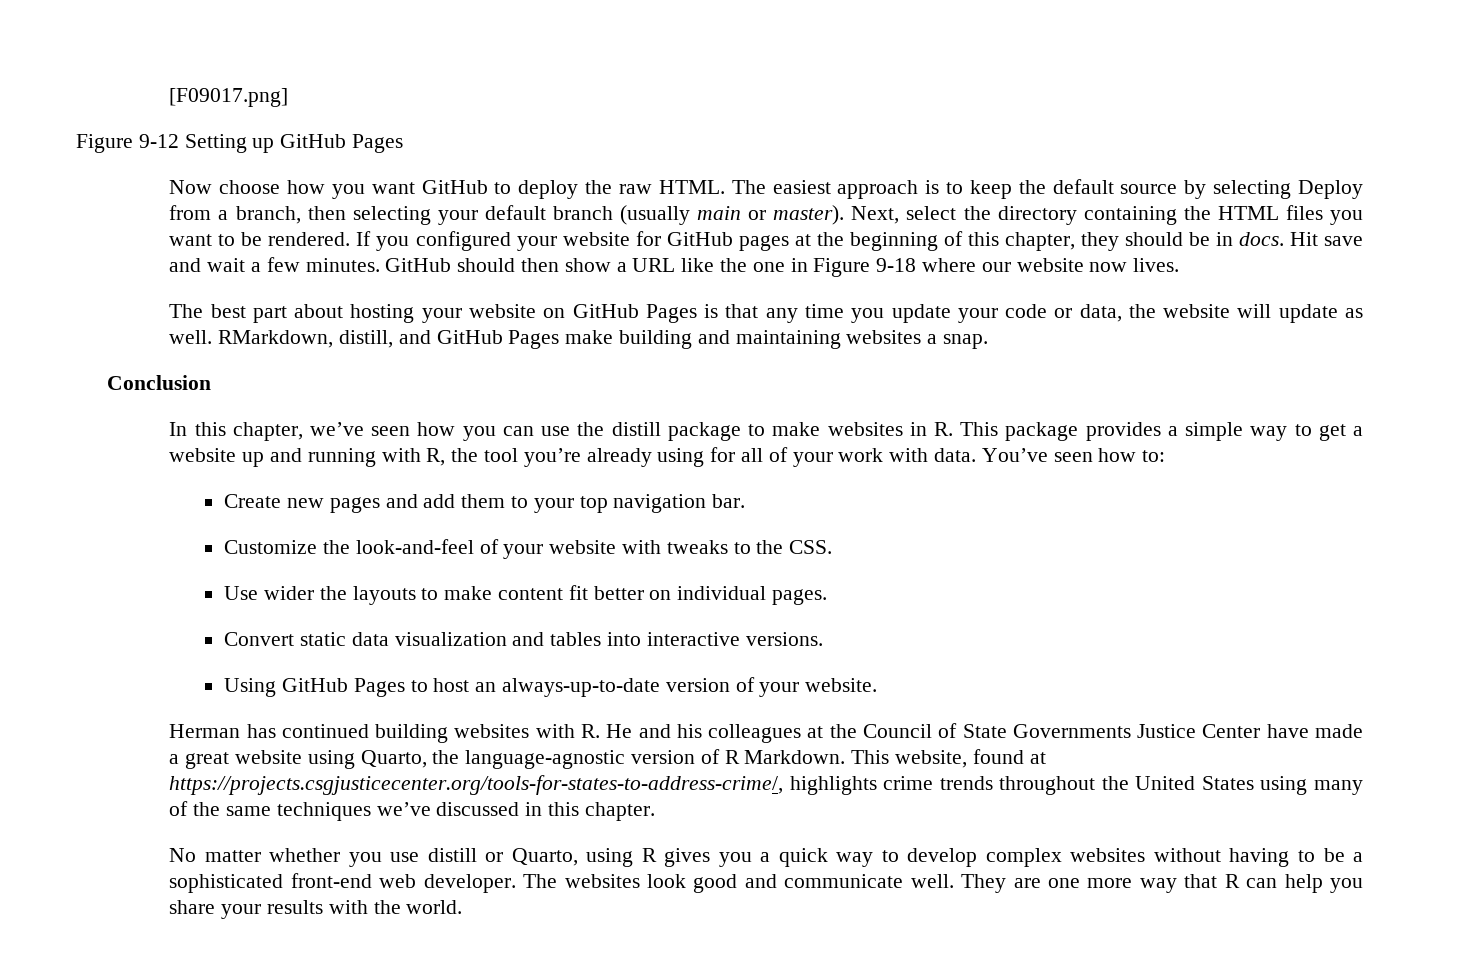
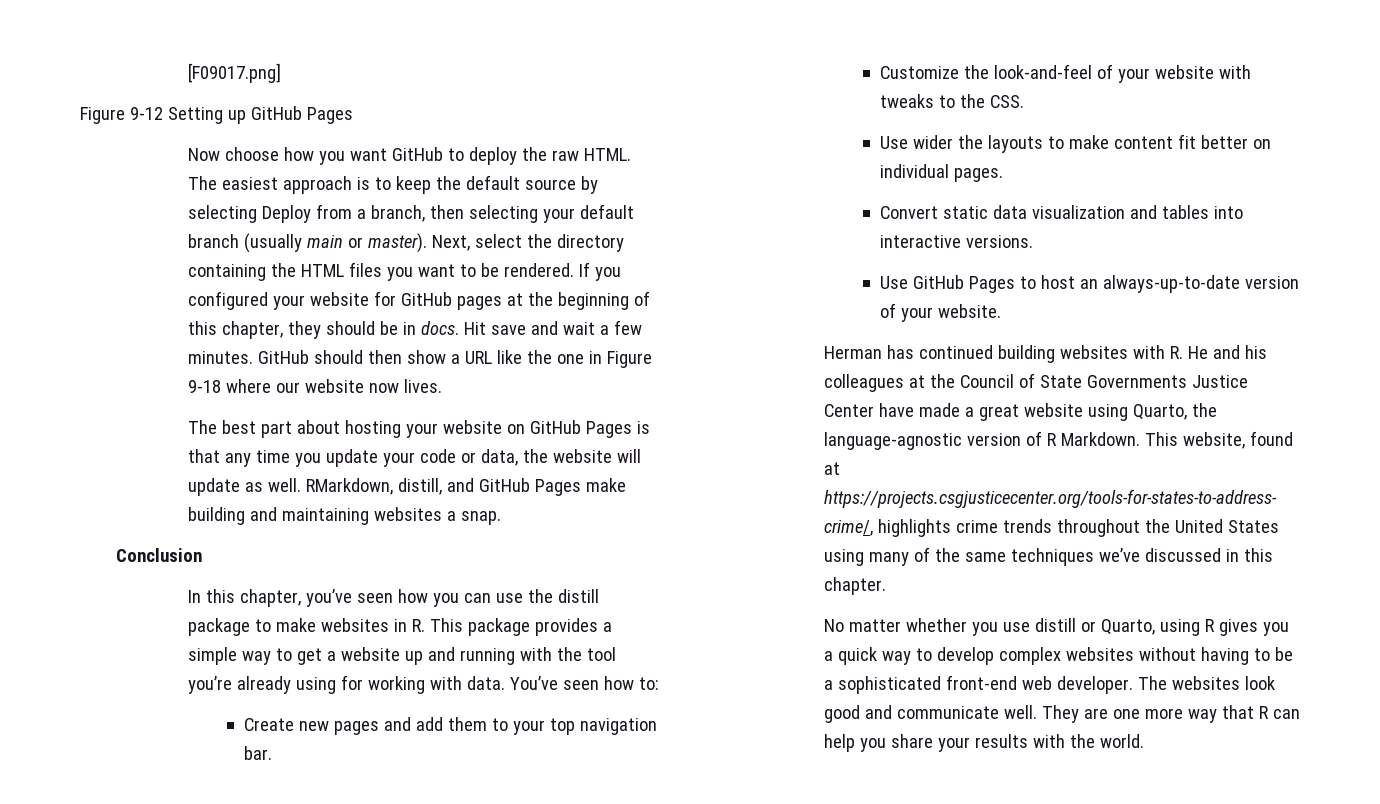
[310,422,365,436] we’ve -> [305,589,352,607] you’ve
[426,448,446,466] R, -> (552, 654) none
[740,447,884,467] all of your work -> [367,676,425,694] working
[224,678,277,697] Using -> [880,276,909,289] Use

